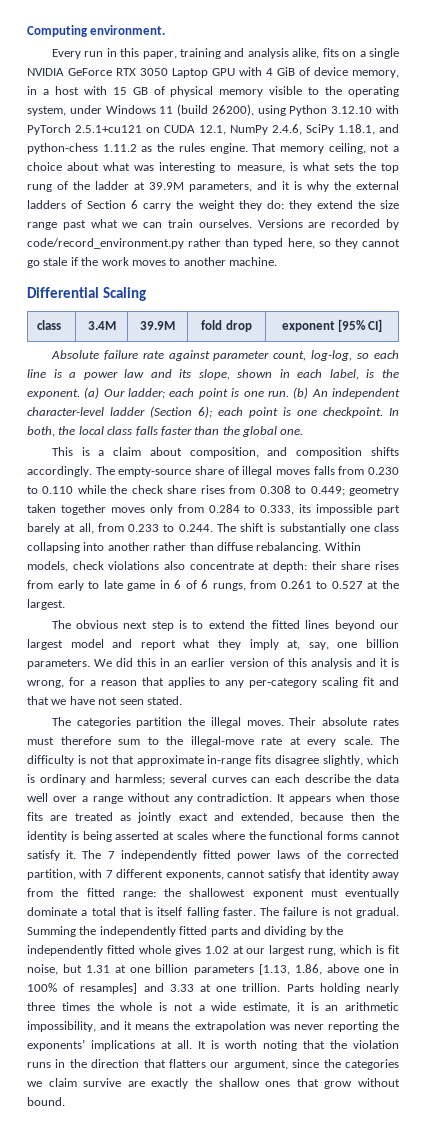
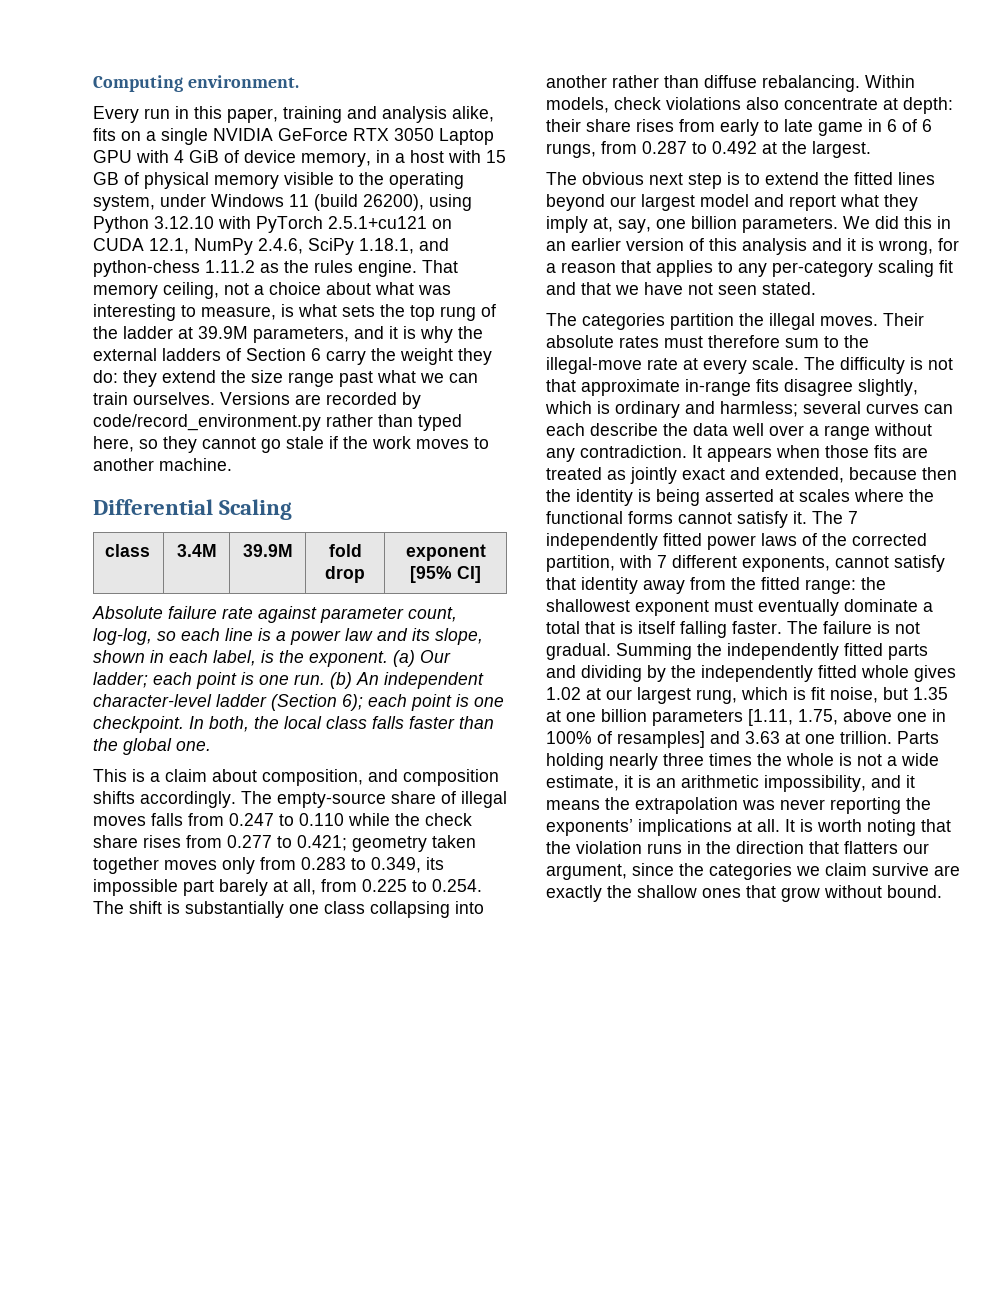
[368,467,400,475] 0.230 -> [229,813,274,826] 0.247
[259,485,345,496] 0.308 to 0.449; -> [227,835,347,851] 0.277 to 0.421;
[208,504,295,515] 0.284 to 0.333, -> [301,857,421,873] 0.283 to 0.349,
[128,524,213,532] 0.233 to 0.244. -> [362,879,482,892] 0.225 to 0.254.
[280,580,363,589] 0.261 to 0.527 -> [642,141,757,154] 0.287 to 0.492
[86,965,111,973] 1.31 -> [913,687,948,700] 1.35
[258,964,322,975] [1.13, 1.86, -> [748,709,838,726] [1.11, 1.75,
[169,984,194,992] 3.33 -> [745,731,780,744] 3.63

